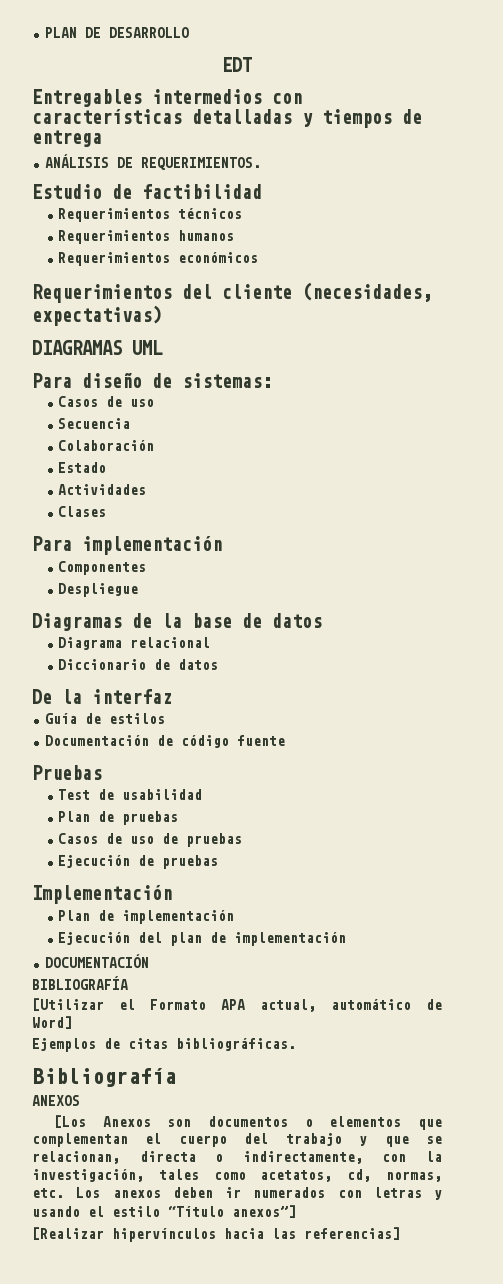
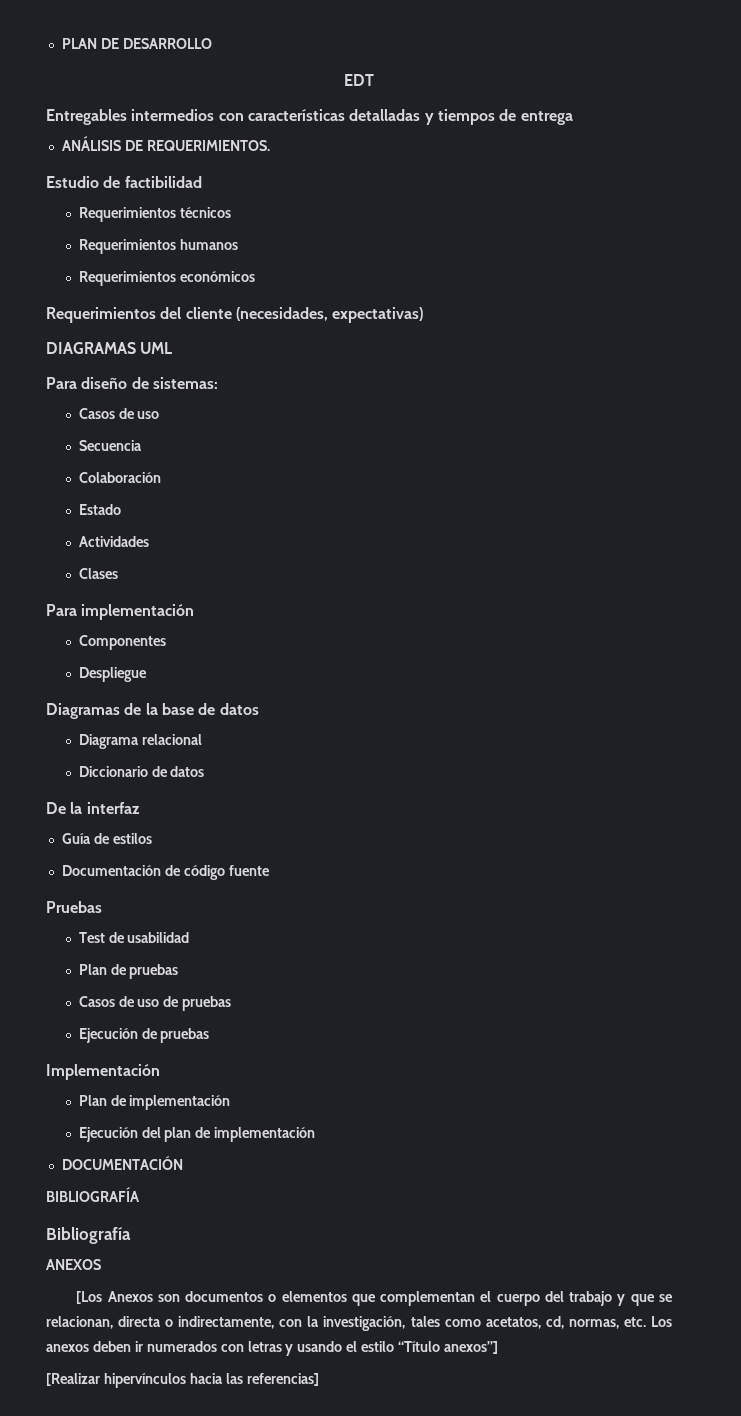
[32,998,442,1012] [32,1016,72,1029] [32,1038,296,1052] // [Utilizar el Formato APA actual, automático de Word] // Ejemplos de citas bibliográficas. -> (140, 1194) none

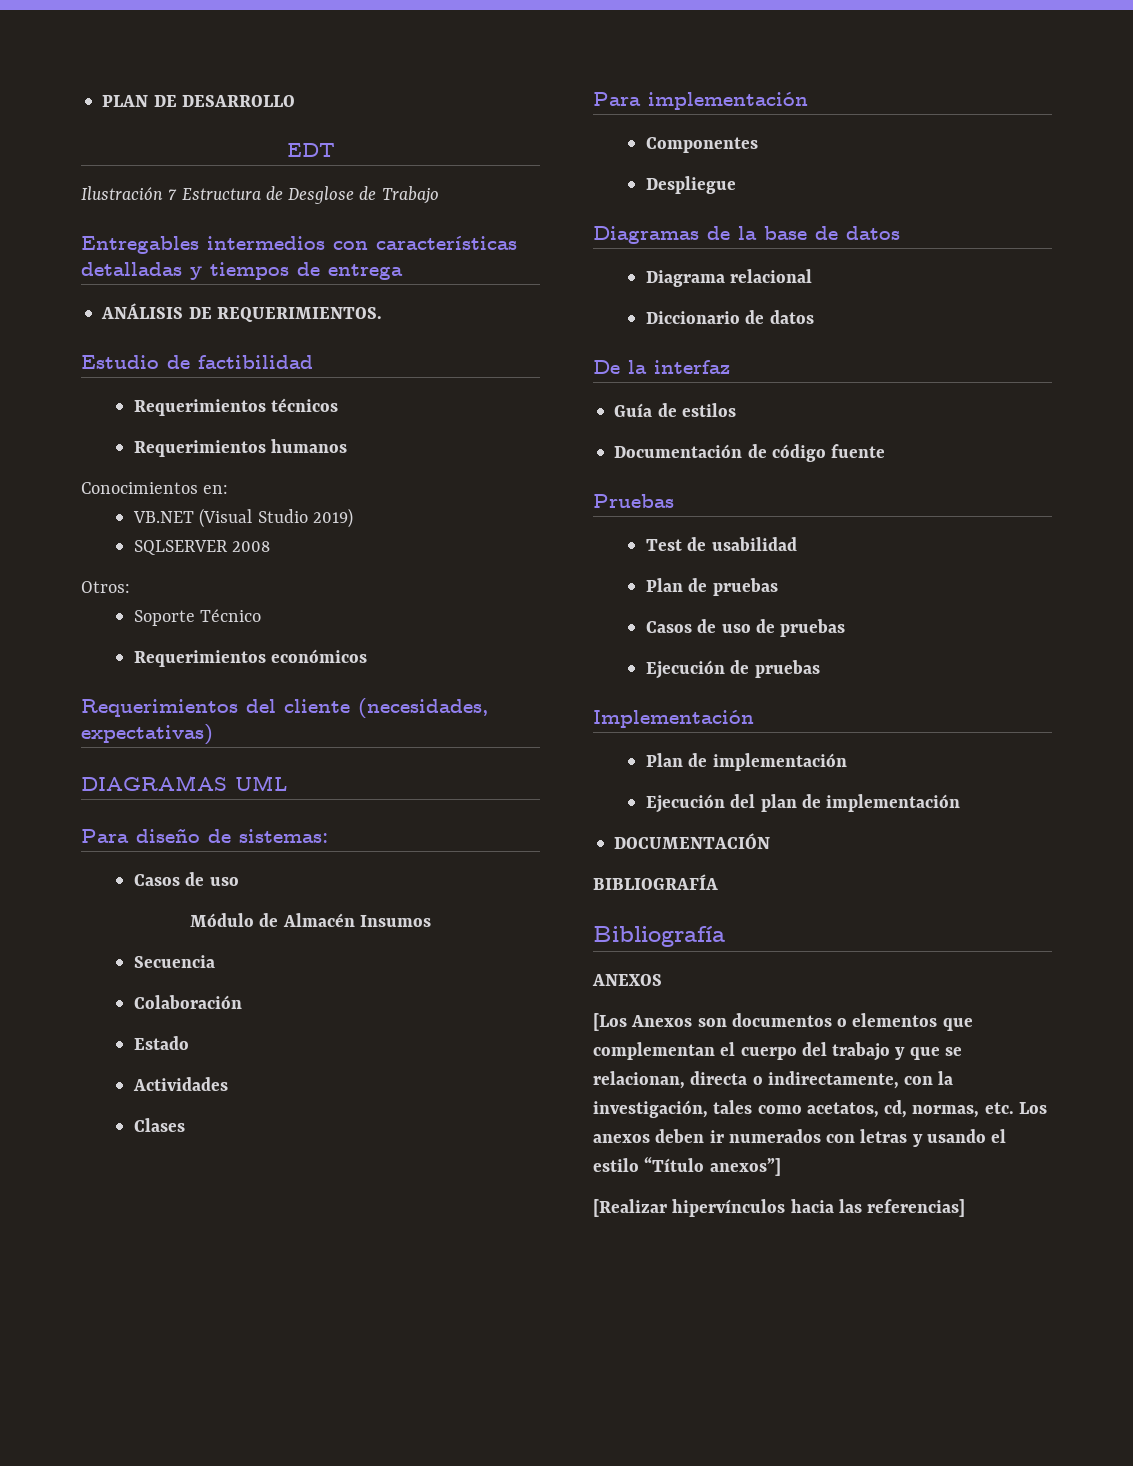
(374, 80) none -> [81,186,439,204] // Ilustración 7 Estructura de Desglose de Trabajo
(238, 244) none -> [81,482,229,494] [132,508,353,528] [133,540,271,555] [81,581,130,593] [133,609,262,626] // Conocimientos en: // VB.NET (Visual Studio 2019) // SQLSERVER 2008 // Otros: // Soporte Técnico
(160, 415) none -> [190,913,431,927] // Módulo de Almacén Insumos

